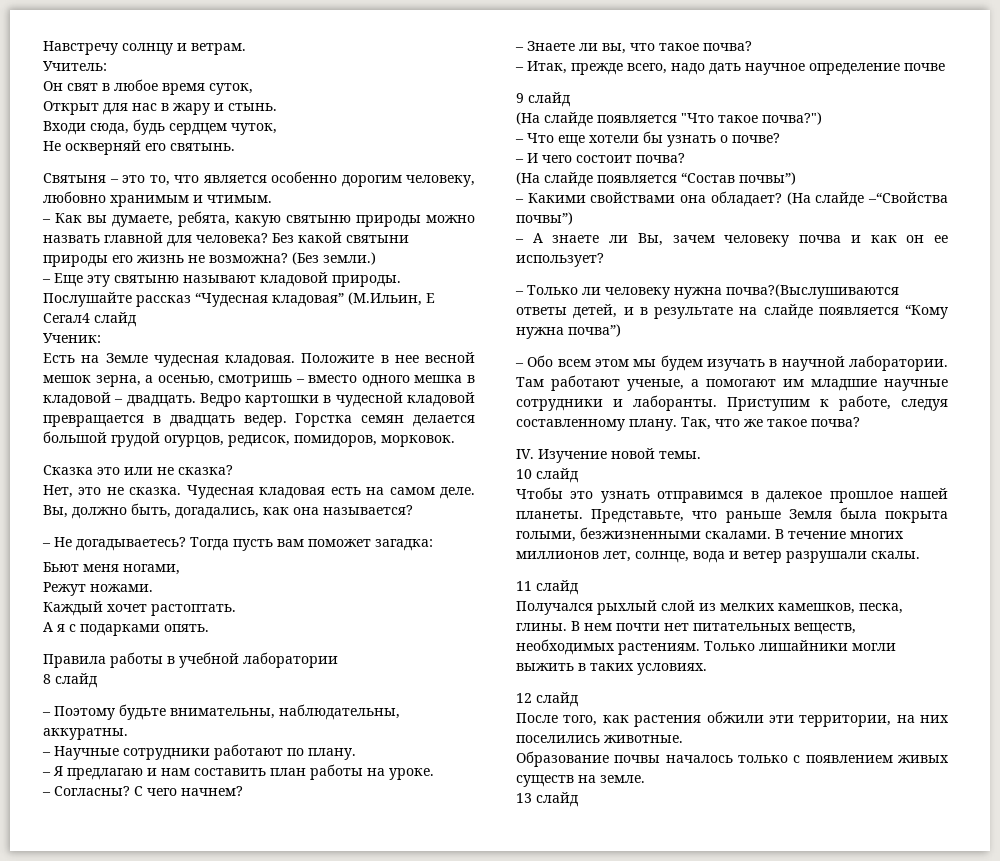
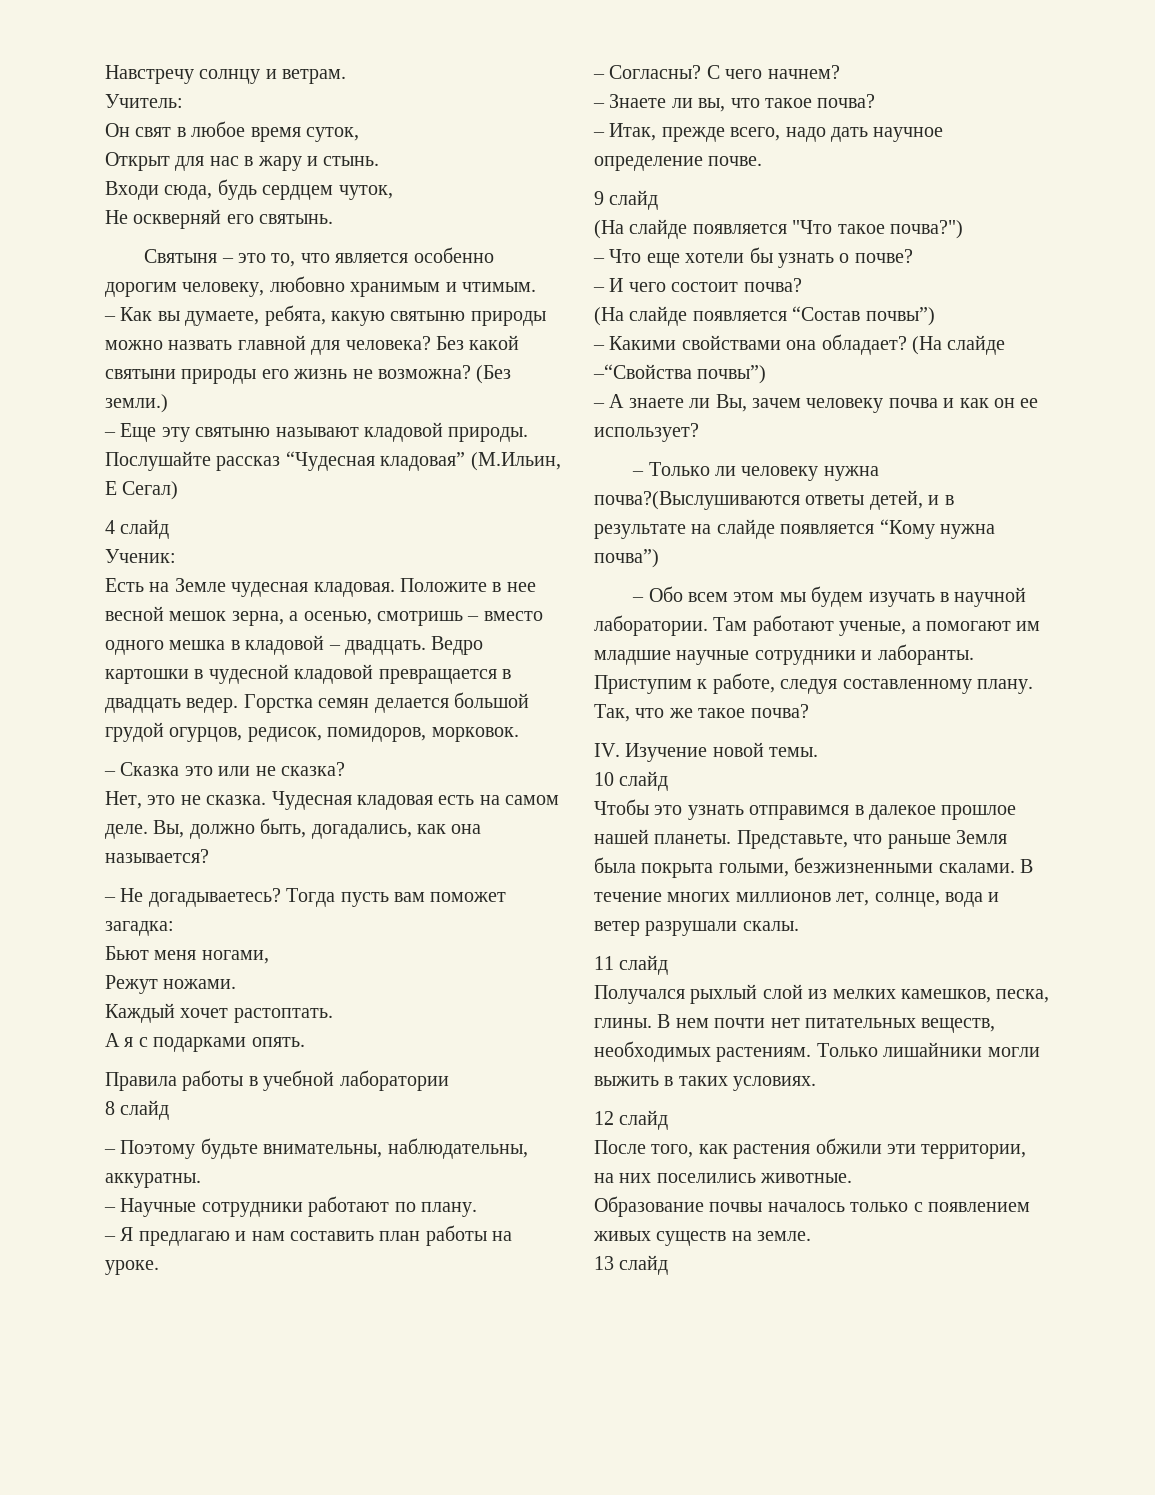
[43,313,90,323] Сегал4 -> [122,481,179,500] [105,520,115,534] Сегал) // 4
(455, 441) none -> [104,771,116,776] –
[904,63,945,71] почве -> [708,156,763,166] почве.

